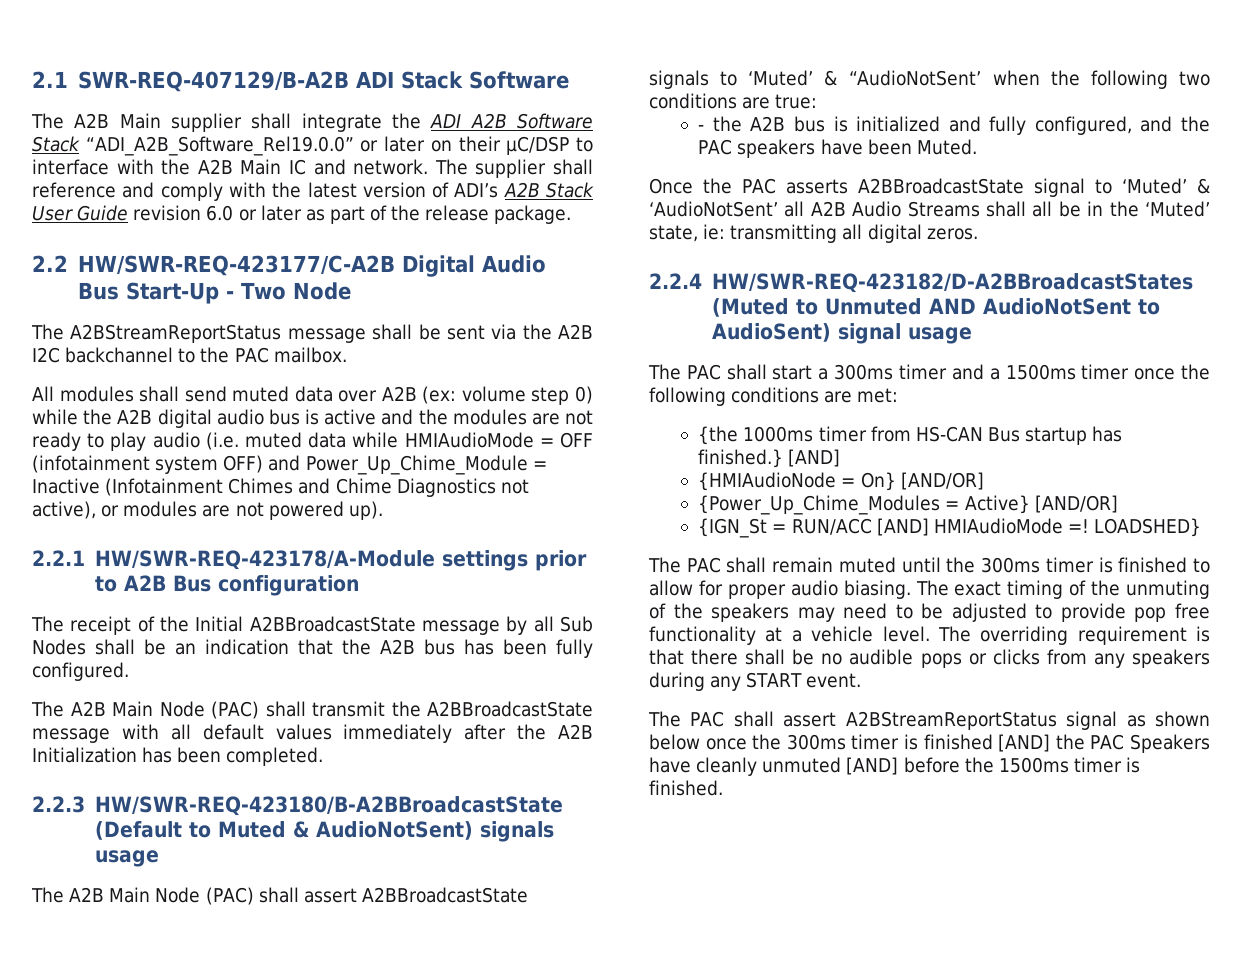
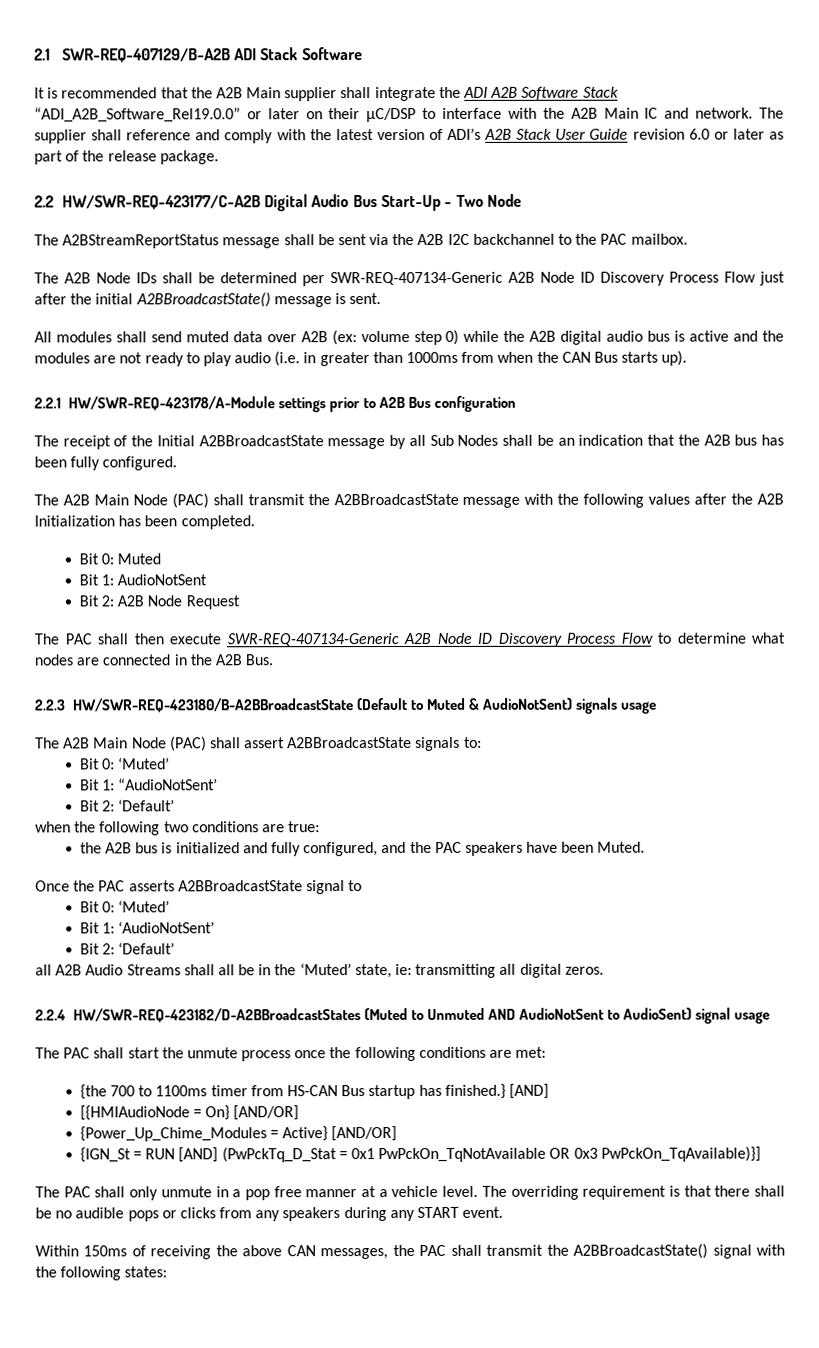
[31,113,64,129] The -> [34,87,213,99] It is recommended that the
(347, 355) none -> [34,271,785,287] [34,292,382,308] // The A2B Node IDs shall be determined per SWR-REQ-407134-Generic A2B Node ID Discovery Process Flow just after the initial A2BBroadcastState() message is sent.
[244,432,593,448] [32,455,547,475] [32,478,529,497] [32,501,344,520] muted data while HMIAudioMode = OFF (infotainment system OFF) and Power_Up_Chime_Module = Inactive (Infotainment Chimes and Chime Diagnostics not active), or modules are not powered -> [303,351,659,367] in greater than 1000ms from when the CAN Bus starts
[170,724,453,743] all default values immediately -> [557,493,691,508] the following values
(324, 756) none -> [78,553,162,565] [78,574,208,586] [78,595,240,610] [34,632,785,647] [34,654,274,666] // Bit 0: Muted // Bit 1: AudioNotSent // Bit 2: A2B Node Request // The PAC shall then execute SWR-REQ-407134-Generic A2B Node ID Discovery Process Flow to determine what nodes are connected in the A2B Bus.
[720,70,838,86] to ‘Muted’ & -> [463,736,482,748] [79,757,171,770] [79,779,116,791] to: // Bit 0: ‘Muted’ // Bit 1:
(982, 78) none -> [79,799,176,812] // Bit 2: ‘Default’ //
[698,125,705,131] - -> (321, 827) none
[1121,178,1210,194] ‘Muted’ & -> [79,900,171,913] [79,922,116,934] // Bit 0: ‘Muted’ // Bit 1:
(778, 209) none -> [79,942,176,955] // Bit 2: ‘Default’ //
[818,364,1130,380] a 300ms timer and a 1500ms timer -> [161,1047,292,1062] the unmute process
[743,426,814,442] 1000ms -> [110,1085,208,1097] 700 to 1100ms
[698,472,837,491] {HMIAudioNode -> [79,1105,190,1121] [{HMIAudioNode
[791,518,1202,537] [648,557,1210,573] [649,580,1210,599] [649,603,1126,622] RUN/ACC [AND] HMIAudioMode =! LOADSHED} // The PAC shall remain muted until the 300ms timer is finished to allow for proper audio biasing. The exact timing of the unmuting of the speakers may need to be adjusted to provide -> [145,1146,761,1163] [35,1186,242,1201] RUN [AND] (PwPckTq_D_Stat = 0x1 PwPckOn_TqNotAvailable OR 0x3 PwPckOn_TqAvailable)}] // The PAC shall only unmute in a
[649,626,756,645] functionality -> [305,1189,358,1198] manner
[648,711,1210,730] [649,734,1211,753] [649,757,1141,776] [649,780,723,796] The PAC shall assert A2BStreamReportStatus signal as shown below once the 300ms timer is finished [AND] the PAC Speakers have cleanly unmuted [AND] before the 1500ms timer is finished. -> [35,1243,785,1260] [35,1266,168,1281] Within 150ms of receiving the above CAN messages, the PAC shall transmit the A2BBroadcastState() signal with the following states:

